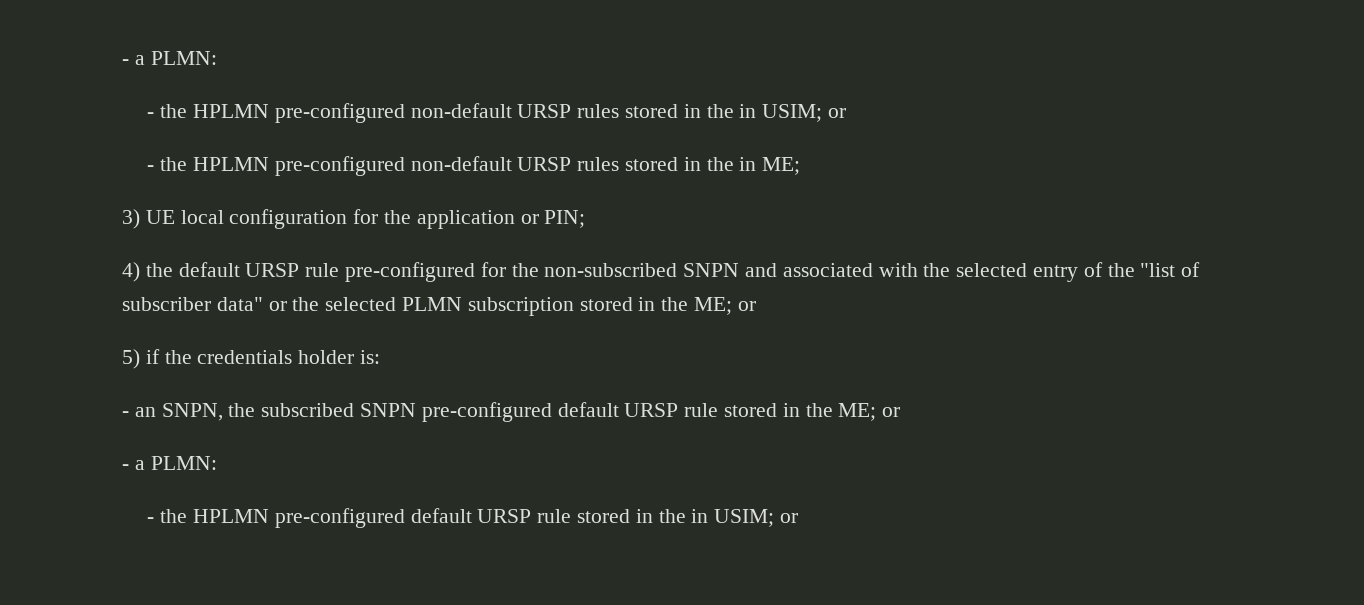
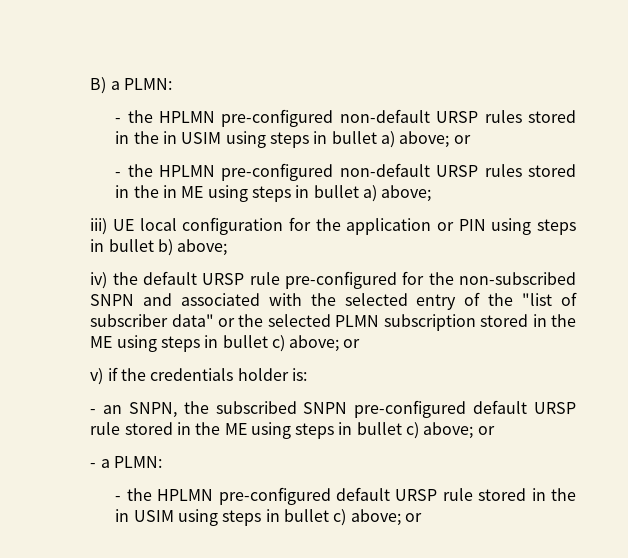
[121,59,129,65] - -> [90,77,107,94] B)
[762,104,823,122] USIM; -> [181,131,450,148] USIM using steps in bullet a) above;
[762,157,801,175] [121,209,140,229] ME; // 3) -> [181,185,432,202] [90,218,108,235] ME using steps in bullet a) above; // iii)
[544,210,586,228] [121,262,140,282] PIN; // 4) -> [458,218,576,235] [90,239,228,256] [90,272,108,289] PIN using steps in bullet b) above; // iv)
[693,297,756,315] [121,349,140,369] ME; or // 5) -> [90,335,361,352] [90,368,104,385] ME using steps in bullet c) above; or // v)
[838,403,877,421] ME; -> [224,422,474,439] ME using steps in bullet c) above;
[714,509,775,527] USIM; -> [133,509,401,526] USIM using steps in bullet c) above;

